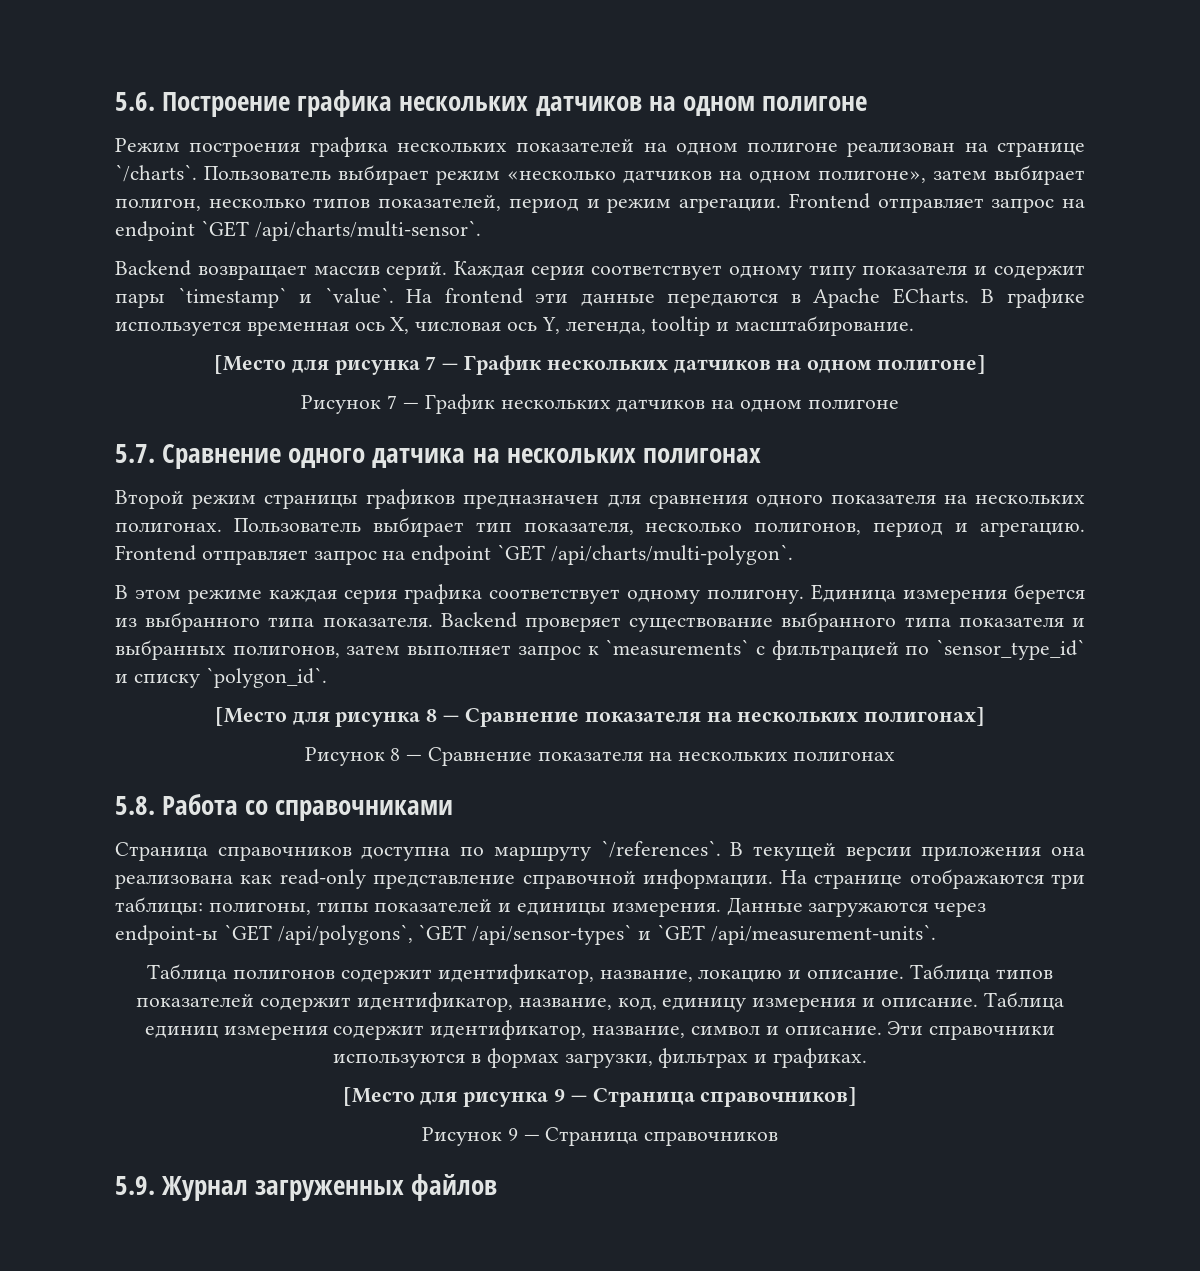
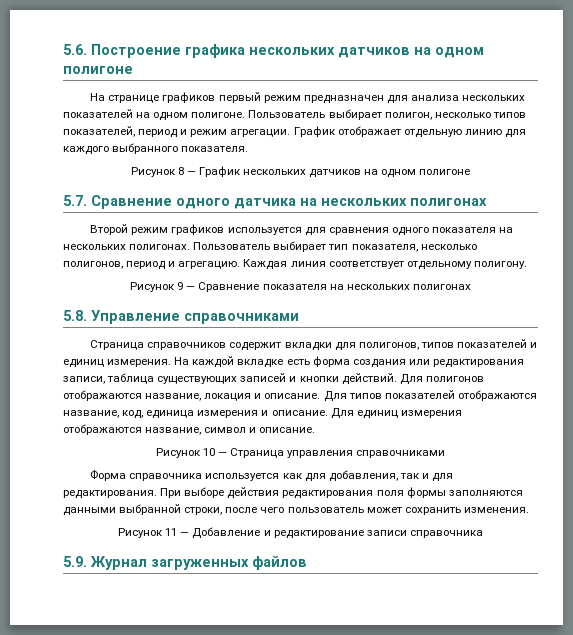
[115,137,1085,157] [115,164,987,185] Режим построения графика нескольких показателей на одном полигоне реализован на странице `/charts`. Пользователь выбирает режим «несколько датчиков на одном полигоне», затем -> [90,92,526,104] [63,109,326,121] На странице графиков первый режим предназначен для анализа нескольких показателей на одном полигоне. Пользователь
[788,193,1086,213] [115,220,481,241] [115,260,1086,280] [115,287,1085,308] [115,316,915,336] [213,355,987,375] [301,395,398,414] Frontend отправляет запрос на endpoint `GET /api/charts/multi-sensor`. // Backend возвращает массив серий. Каждая серия соответствует одному типу показателя и содержит пары `timestamp` и `value`. На frontend эти данные передаются в Apache ECharts. В графике используется временная ось X, числовая ось Y, легенда, tooltip и масштабирование. // [Место для рисунка 7 — График нескольких датчиков на одном полигоне] // Рисунок 7 -> [293,126,526,138] [63,143,249,155] [130,167,184,177] График отображает отдельную линию для каждого выбранного показателя. // Рисунок 8
[264,489,600,509] страницы графиков предназначен -> [171,224,302,235] графиков используется
[115,544,793,565] [115,584,1085,604] [115,612,1085,632] [115,639,1085,660] [115,667,327,688] [214,707,986,727] [304,747,401,766] Frontend отправляет запрос на endpoint `GET /api/charts/multi-polygon`. // В этом режиме каждая серия графика соответствует одному полигону. Единица измерения берется из выбранного типа показателя. Backend проверяет существование выбранного типа показателя и выбранных полигонов, затем выполняет запрос к `measurements` с фильтрацией по `sensor_type_id` и списку `polygon_id`. // [Место для рисунка 8 — Сравнение показателя на нескольких полигонах] // Рисунок 8 -> [243,259,527,270] [130,282,184,292] Каждая линия соответствует отдельному полигону. // Рисунок 9
[162,794,269,815] Работа со -> [91,310,180,324] Управление
[361,840,1086,861] [115,869,1085,889] [115,897,987,917] [115,924,936,945] [147,964,1053,984] [136,992,513,1012] доступна по маршруту `/references`. В текущей версии приложения она реализована как read-only представление справочной информации. На странице отображаются три таблицы: полигоны, типы показателей и единицы измерения. Данные загружаются через endpoint-ы `GET /api/polygons`, `GET /api/sensor-types` и `GET /api/measurement-units`. // Таблица полигонов содержит идентификатор, название, локацию и описание. Таблица типов показателей содержит идентификатор, -> [229,339,538,351] [63,356,524,368] [63,373,484,385] [63,390,537,402] содержит вкладки для полигонов, типов показателей и единиц измерения. На каждой вкладке есть форма создания или редактирования записи, таблица существующих записей и кнопки действий. Для полигонов отображаются название, локация и описание. Для типов показателей отображаются
[662,997,747,1012] единицу -> [146,410,195,419] единица
[983,992,1064,1010] Таблица -> [330,408,354,419] Для
[333,1020,587,1040] содержит идентификатор, -> [63,424,142,435] отображаются
[887,1021,1056,1040] [333,1048,867,1068] [342,1087,858,1107] [421,1127,779,1146] Эти справочники используются в формах загрузки, фильтрах и графиках. // [Место для рисунка 9 — Страница справочников] // Рисунок 9 — Страница справочников -> [155,448,446,458] [90,470,454,482] [63,487,523,499] [63,504,529,516] [118,527,483,539] // Рисунок 10 — Страница управления справочниками // Форма справочника используется как для добавления, так и для редактирования. При выборе действия редактирования поля формы заполняются данными выбранной строки, после чего пользователь может сохранить изменения. // Рисунок 11 — Добавление и редактирование записи справочника

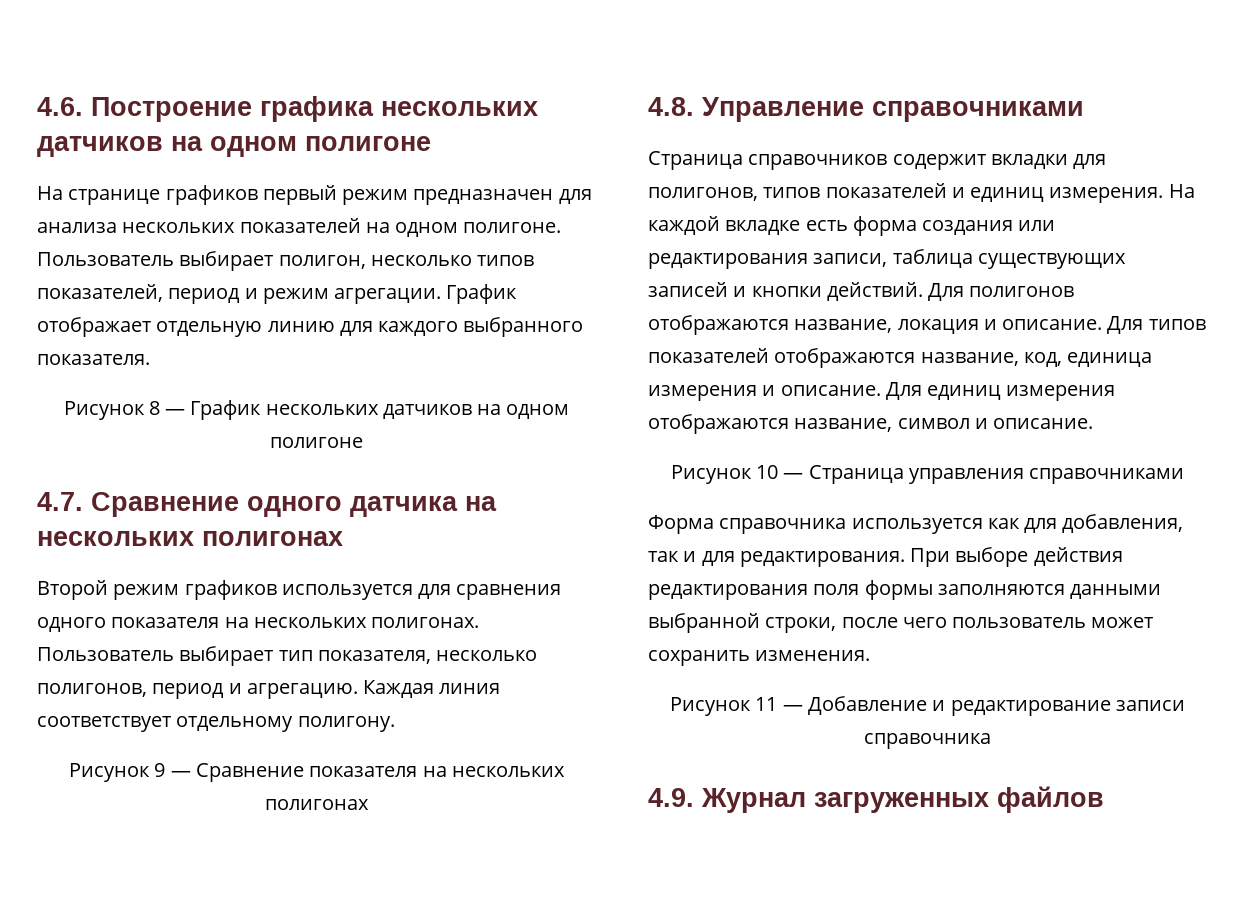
[63,44,87,55] 5.6. -> [37,97,83,116] 4.6.
[63,195,87,206] 5.7. -> [37,492,83,511] 4.7.
[63,310,87,321] 5.8. -> [648,97,694,116] 4.8.
[63,556,87,567] 5.9. -> [648,788,694,807] 4.9.

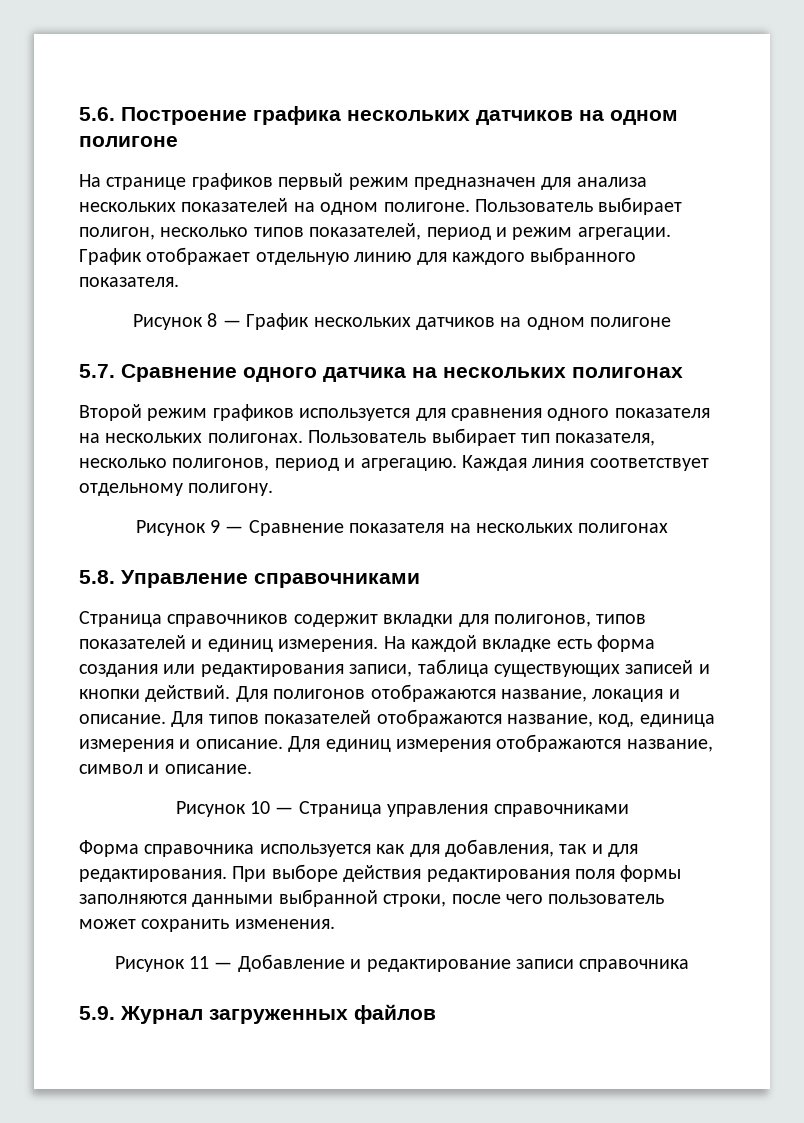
[37,97,83,116] 4.6. -> [79,107,115,121] 5.6.
[37,492,83,511] 4.7. -> [79,364,115,378] 5.7.
[648,97,694,116] 4.8. -> [79,570,115,584] 5.8.
[648,788,694,807] 4.9. -> [79,1006,115,1020] 5.9.

